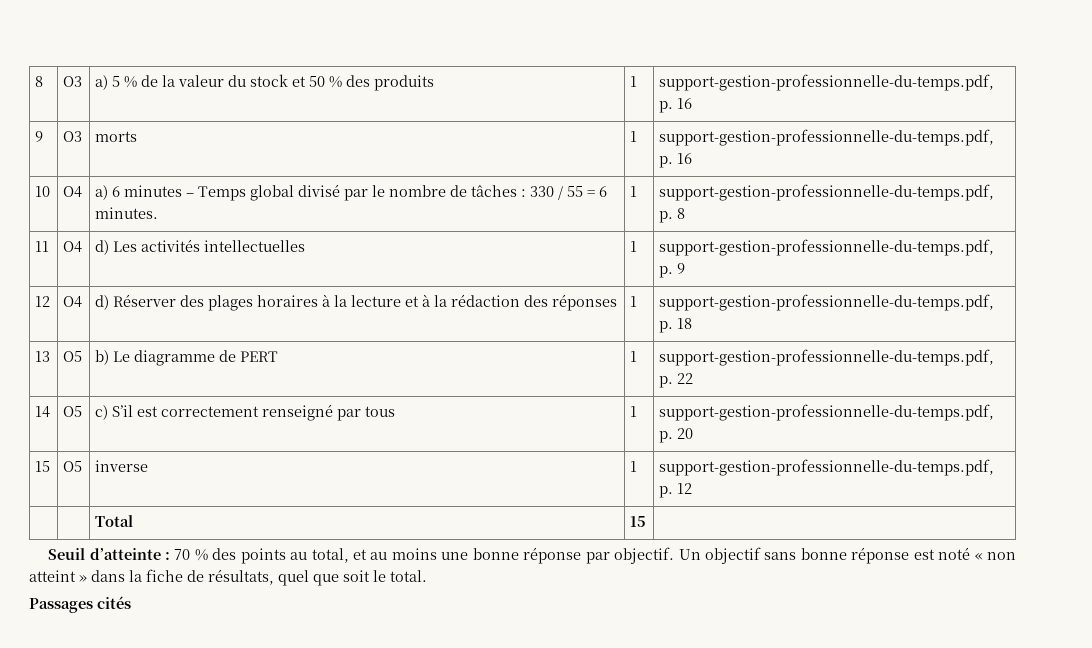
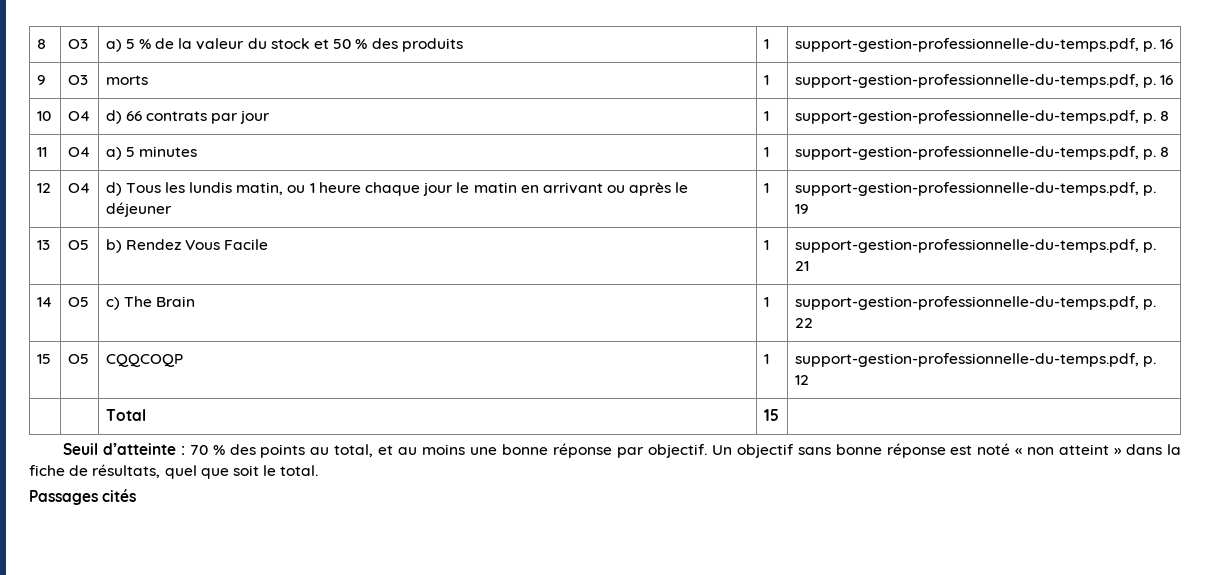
[95,184,608,201] [95,207,159,219] a) 6 minutes – Temps global divisé par le nombre de tâches : 330 / 55 = 6 minutes. -> [105,110,271,124] d) 66 contrats par jour
[95,239,306,255] [630,241,638,252] [659,239,995,256] [659,263,686,278] d) Les activités intellectuelles | 1 | support-gestion-professionnelle-du-temps.pdf, p. 9 -> [105,146,197,160] [763,147,769,157] [794,146,1169,160] a) 5 minutes | 1 | support-gestion-professionnelle-du-temps.pdf, p. 8
[113,294,618,311] [630,296,638,307] [659,294,995,311] [659,318,693,333] Réserver des plages horaires à la lecture et à la rédaction des réponses | 1 | support-gestion-professionnelle-du-temps.pdf, p. 18 -> [125,182,689,196] [105,202,172,217] [763,183,769,193] [794,182,1156,196] [794,204,809,214] Tous les lundis matin, ou 1 heure chaque jour le matin en arrivant ou après le déjeuner | 1 | support-gestion-professionnelle-du-temps.pdf, p. 19
[113,350,279,366] [630,351,638,362] [659,349,995,366] [659,373,694,388] [35,406,51,418] [63,406,83,417] [95,404,396,421] [630,406,638,417] [659,404,995,421] [659,428,694,443] Le diagramme de PERT | 1 | support-gestion-professionnelle-du-temps.pdf, p. 22 // 14 | O5 | c) S’il est correctement renseigné par tous | 1 | support-gestion-professionnelle-du-temps.pdf, p. 20 -> [125,239,269,250] [763,240,769,250] [794,239,1156,253] [794,261,809,271] [36,297,52,307] [67,297,89,307] [105,296,195,310] [763,297,769,307] [794,296,1156,310] [794,318,813,328] Rendez Vous Facile | 1 | support-gestion-professionnelle-du-temps.pdf, p. 21 // 14 | O5 | c) The Brain | 1 | support-gestion-professionnelle-du-temps.pdf, p. 22
[95,460,149,472] inverse -> [105,354,183,367] CQQCOQP

